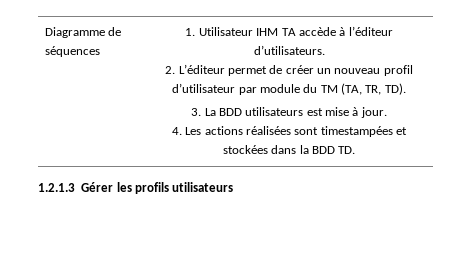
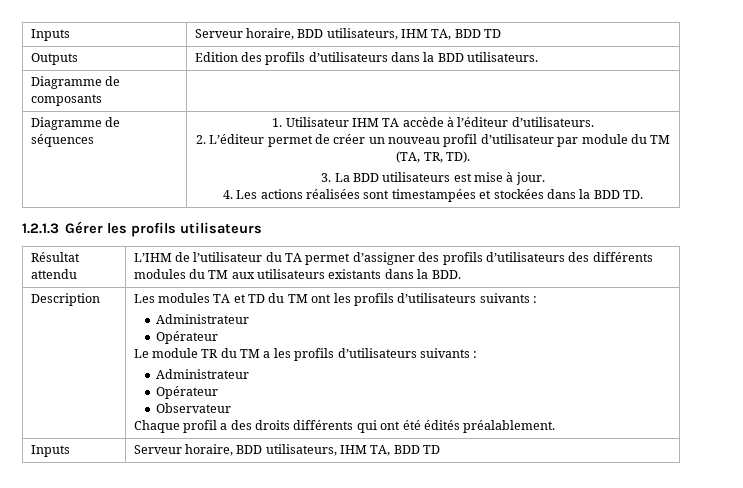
(44, 32) none -> [30,29,70,41] [194,28,502,40] [30,53,78,65] [194,52,539,65] [30,76,120,89] [30,94,102,106] Inputs | Serveur horaire, BDD utilisateurs, IHM TA, BDD TD // Outputs | Edition des profils d’utilisateurs dans la BDD utilisateurs. // Diagramme de composants | //
(234, 187) none -> [30,252,80,262] [30,269,77,279] [133,252,653,265] [133,269,461,279] [30,293,100,306] [133,293,538,306] [155,314,249,324] [155,331,218,344] [133,348,478,361] [155,369,249,379] [155,386,218,399] [155,403,231,413] [133,420,556,433] [30,445,70,457] [133,444,441,456] // Résultat attendu | L’IHM de l’utilisateur du TA permet d’assigner des profils d’utilisateurs des différents modules du TM aux utilisateurs existants dans la BDD. // Description | Les modules TA et TD du TM ont les profils d’utilisateurs suivants : // Administrateur // Opérateur // Le module TR du TM a les profils d’utilisateurs suivants : // Administrateur // Opérateur // Observateur // Chaque profil a des droits différents qui ont été édités préalablement. // Inputs | Serveur horaire, BDD utilisateurs, IHM TA, BDD TD

